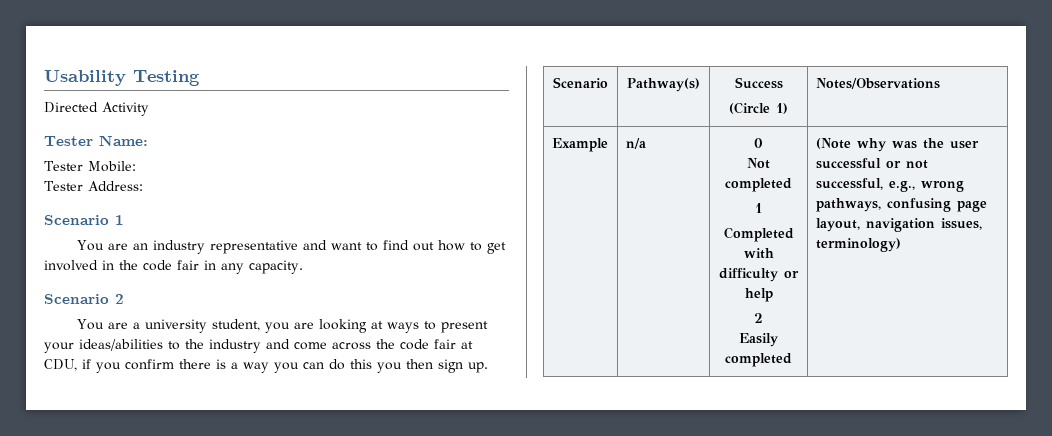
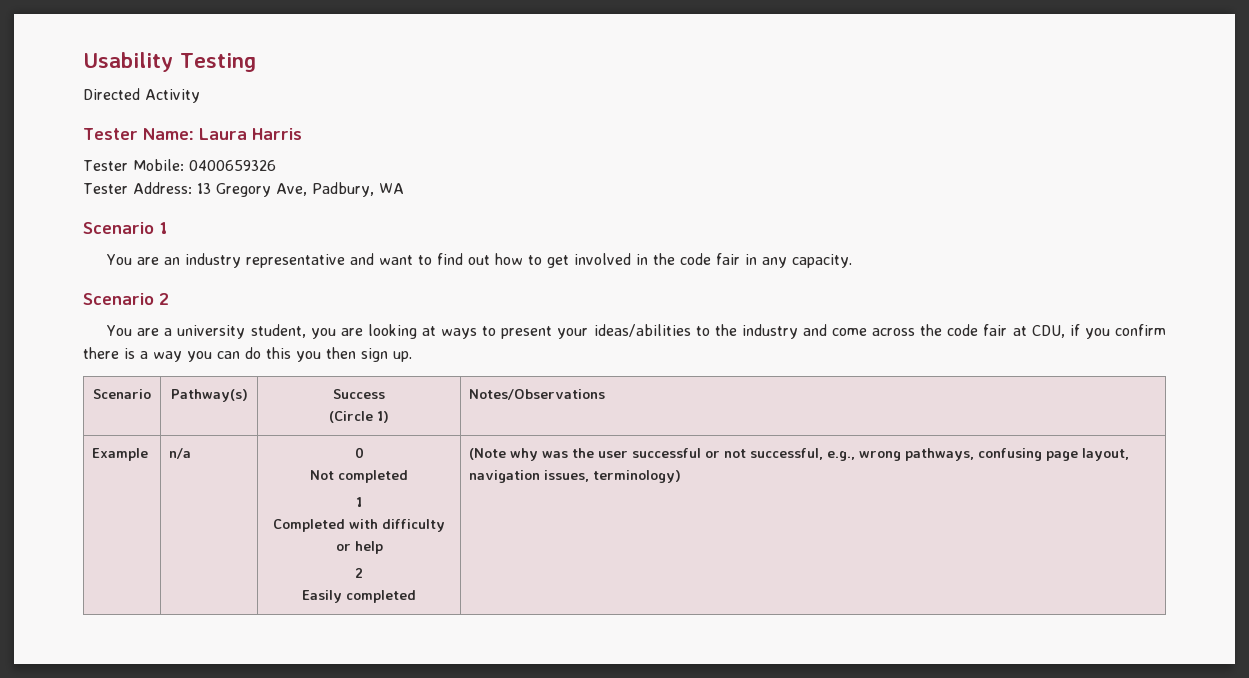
(148, 140) none -> [198,128,302,140] Laura Harris
(136, 166) none -> [188,160,276,171] 0400659326
(143, 186) none -> [196,182,404,197] 13 Gregory Ave, Padbury, WA

